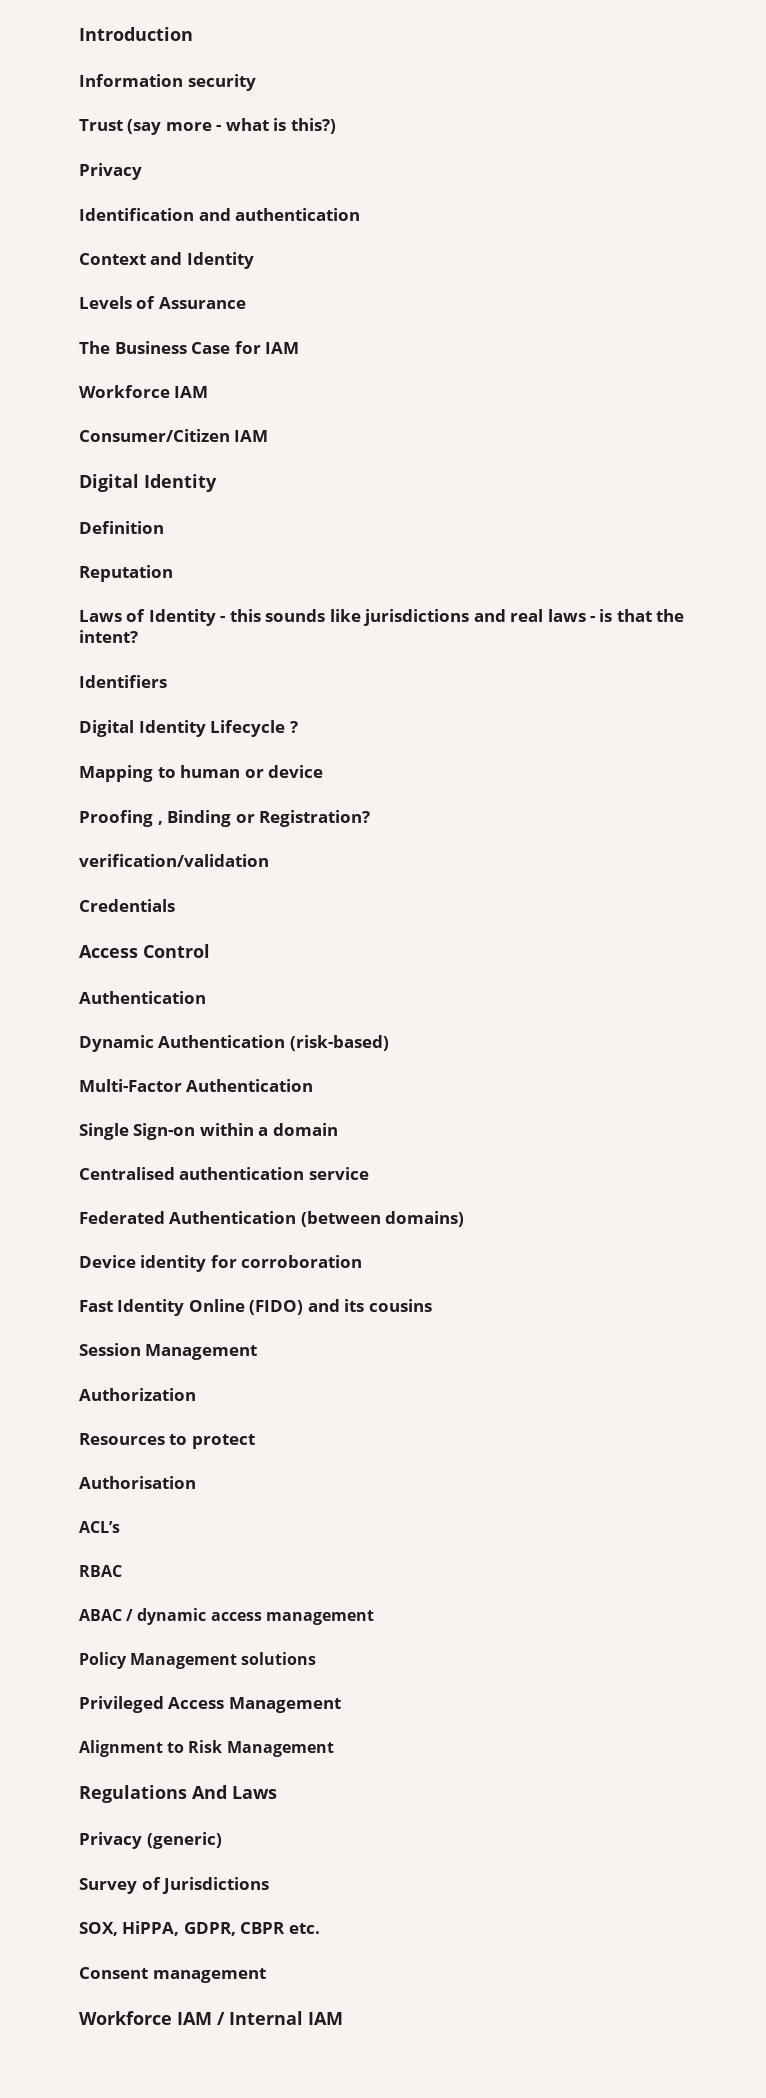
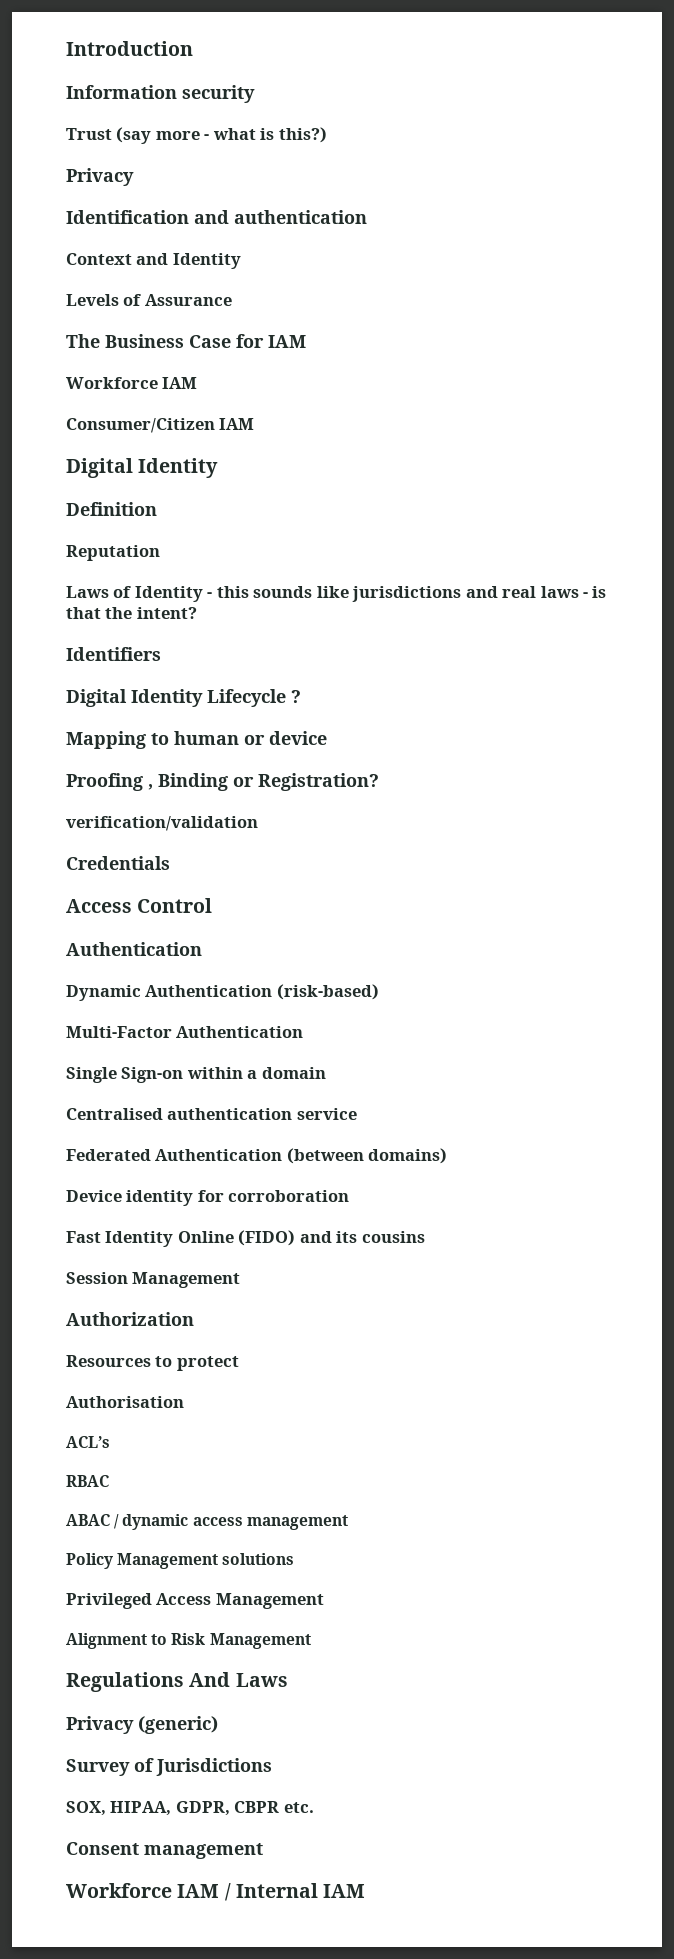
[122,1921,180,1936] HiPPA, -> [110,1801,172,1816] HIPAA,

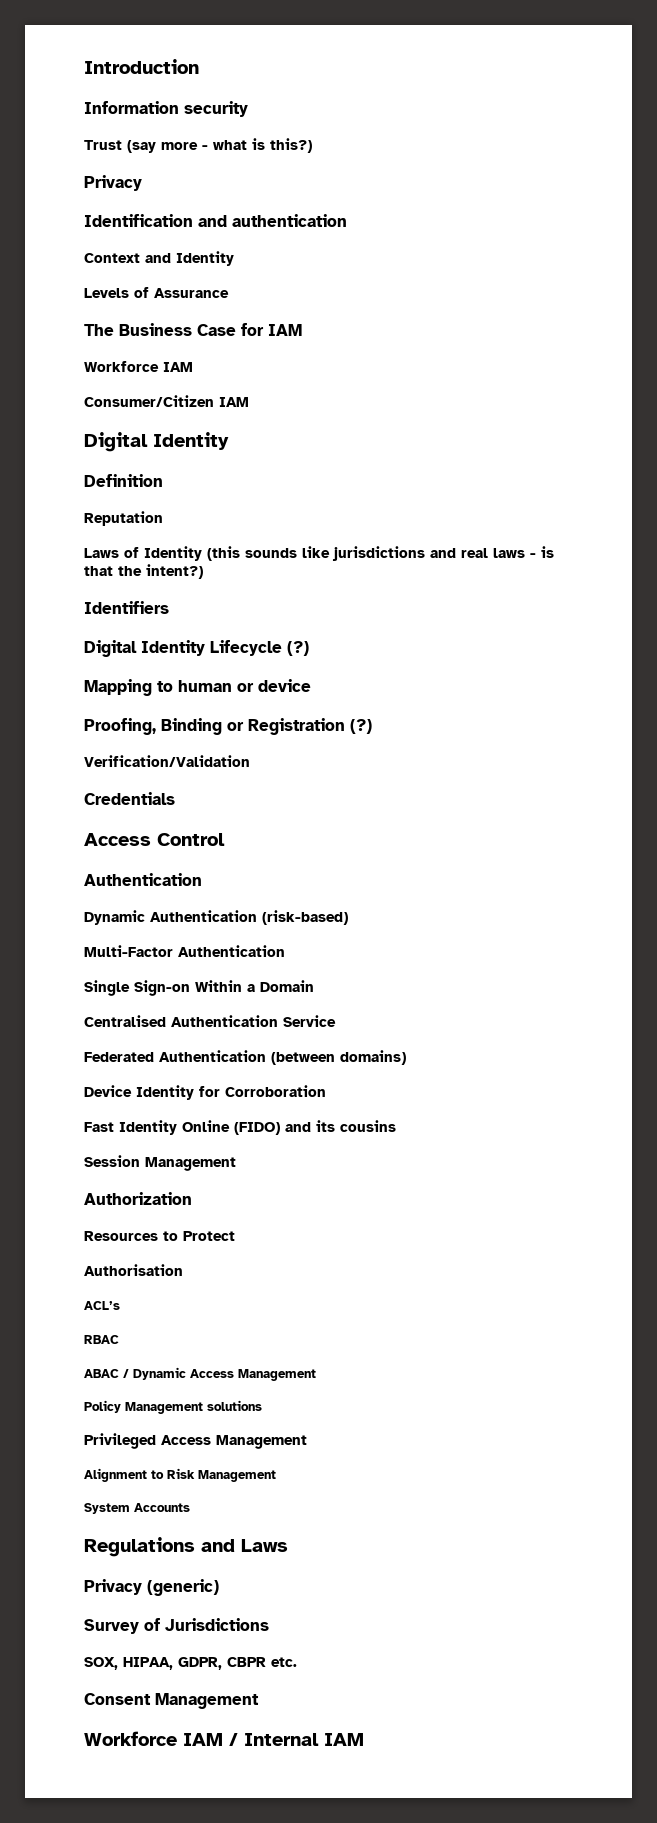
[207,586,249,598] - this -> [207,546,240,561] (this
[136,607,197,619] intent? -> [146,564,203,579] intent?)
[291,690,301,703] ? -> [287,641,309,656] (?)
[66,773,379,791] [66,816,258,831] Proofing , Binding or Registration? // verification/validation -> [84,718,372,735] [84,755,250,767] Proofing, Binding or Registration (?) // Verification/Validation
[186,1067,326,1079] within a domain -> [195,980,314,992] Within a Domain
[167,1108,357,1120] authentication service -> [171,1015,336,1027] Authentication Service
[126,1190,350,1206] identity for corroboration -> [136,1085,326,1100] Identity for Corroboration
[176,1356,239,1371] protect -> [183,1231,235,1241] Protect
[122,1514,348,1530] dynamic access management -> [133,1367,316,1381] Dynamic Access Management
(311, 1641) none -> [84,1503,190,1514] // System Accounts
[189,1672,231,1687] And -> [201,1539,235,1552] and
[144,1843,263,1859] management -> [155,1693,259,1709] Management

